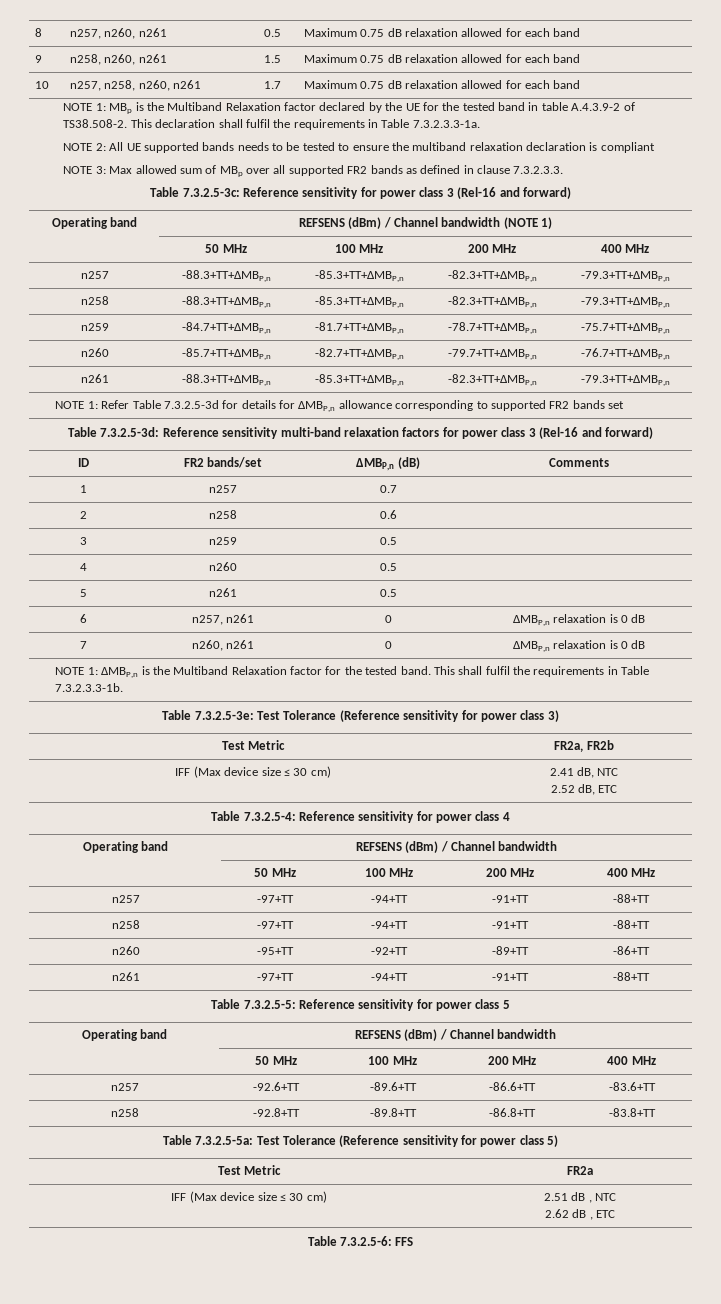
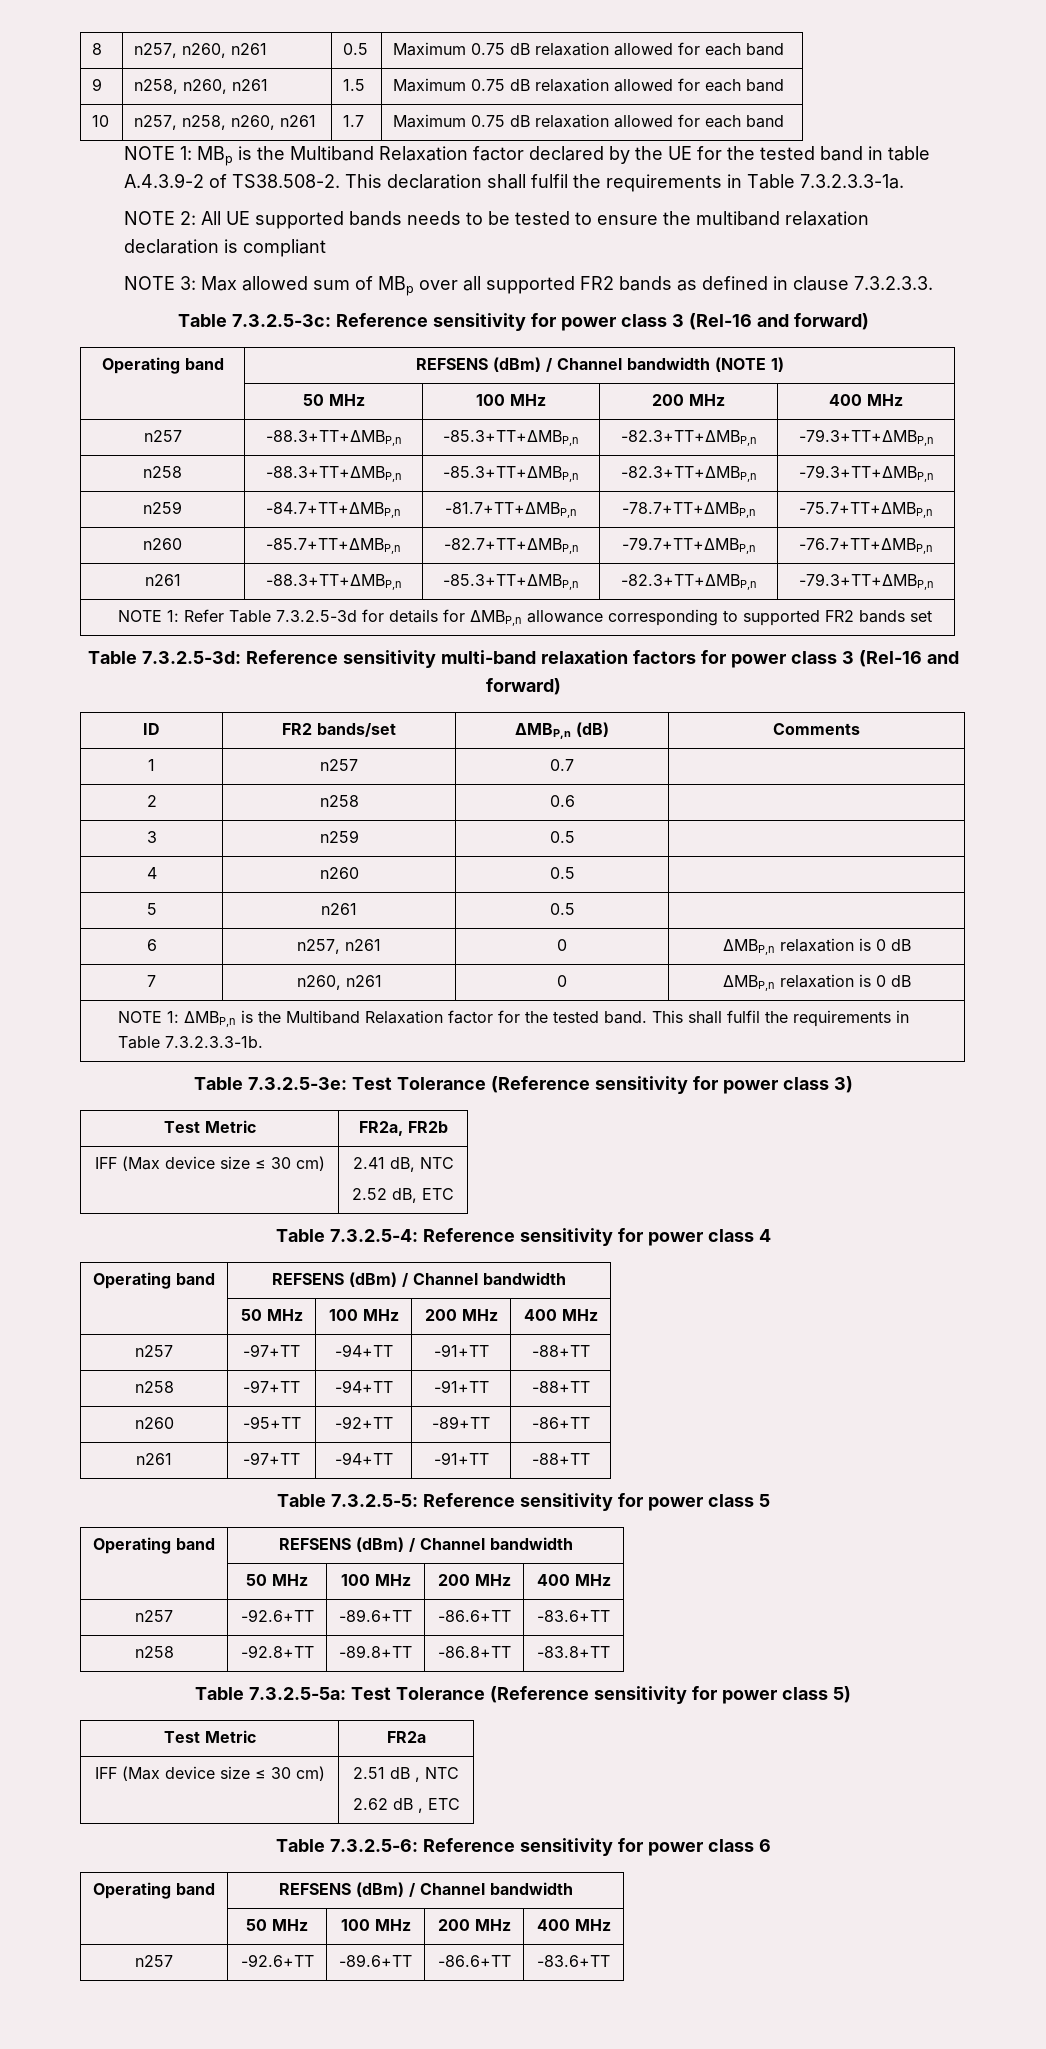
[395,1237,414,1246] FFS -> [422,1838,771,1856] [93,1882,215,1899] [278,1882,573,1897] [246,1919,308,1931] [340,1919,411,1931] [437,1919,511,1931] [536,1919,611,1931] [135,1955,173,1967] [240,1954,314,1967] [339,1954,412,1967] [437,1955,511,1967] [537,1955,610,1967] Reference sensitivity for power class 6 // Operating band | REFSENS (dBm) / Channel bandwidth // | 50 MHz | 100 MHz | 200 MHz | 400 MHz // n257 | -92.6+TT | -89.6+TT | -86.6+TT | -83.6+TT

